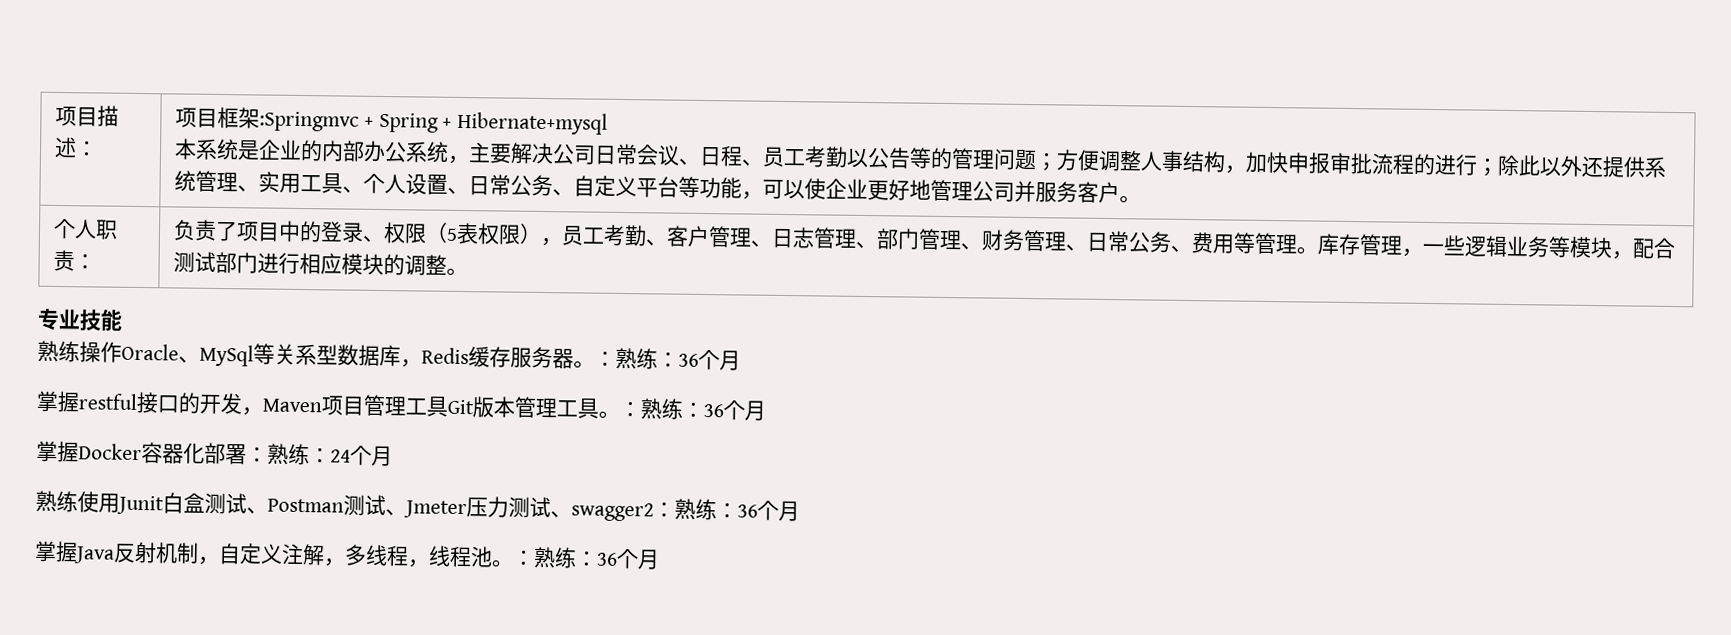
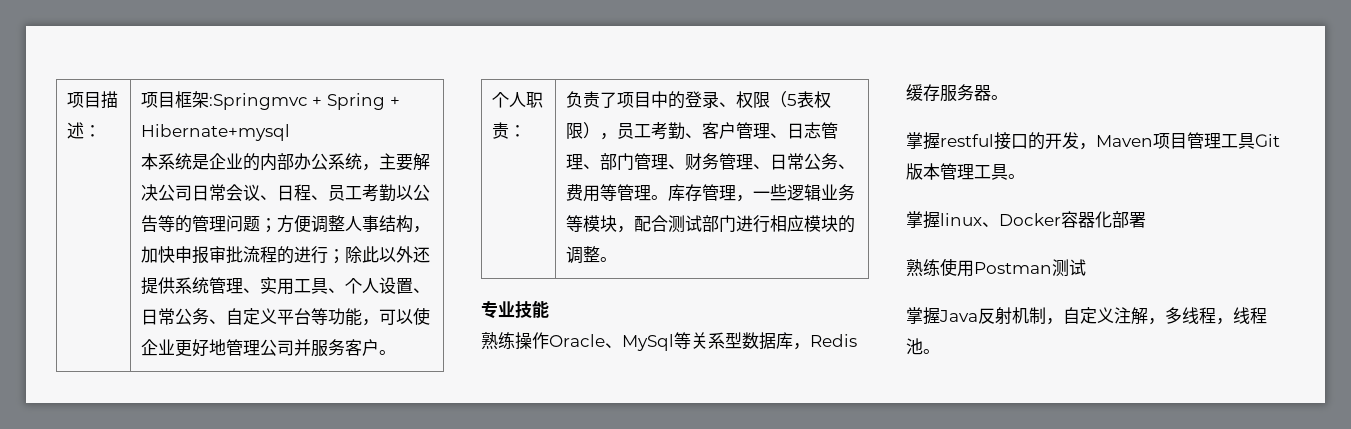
[594,347,741,371] ：熟练：36个月 -> (1008, 97) none
[619,398,766,421] [36,440,79,463] ：熟练：36个月 // 掌握 -> [906,211,999,229] // 掌握linux、
[246,443,393,467] ：熟练：24个月 -> (1146, 220) none
[116,492,268,515] Junit白盒测试、 -> (974, 268) none
[385,496,800,522] 、Jmeter压力测试、swagger2：熟练：36个月 -> (1086, 267) none
[512,546,660,570] ：熟练：36个月 -> (940, 351) none

